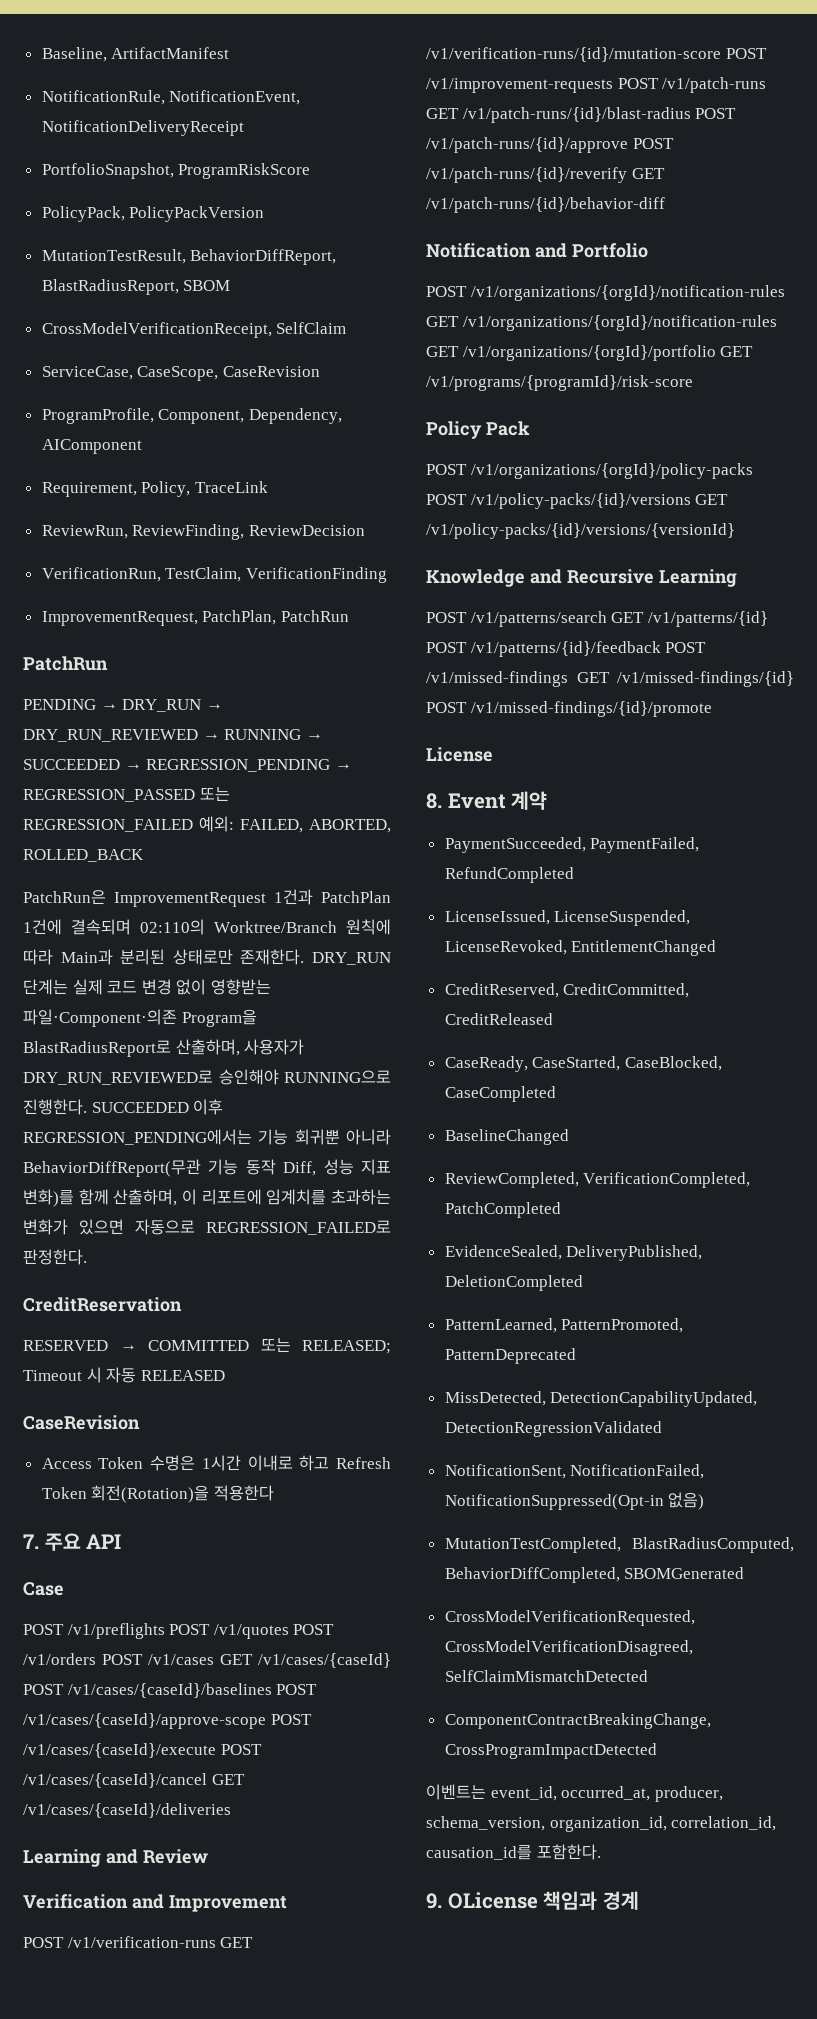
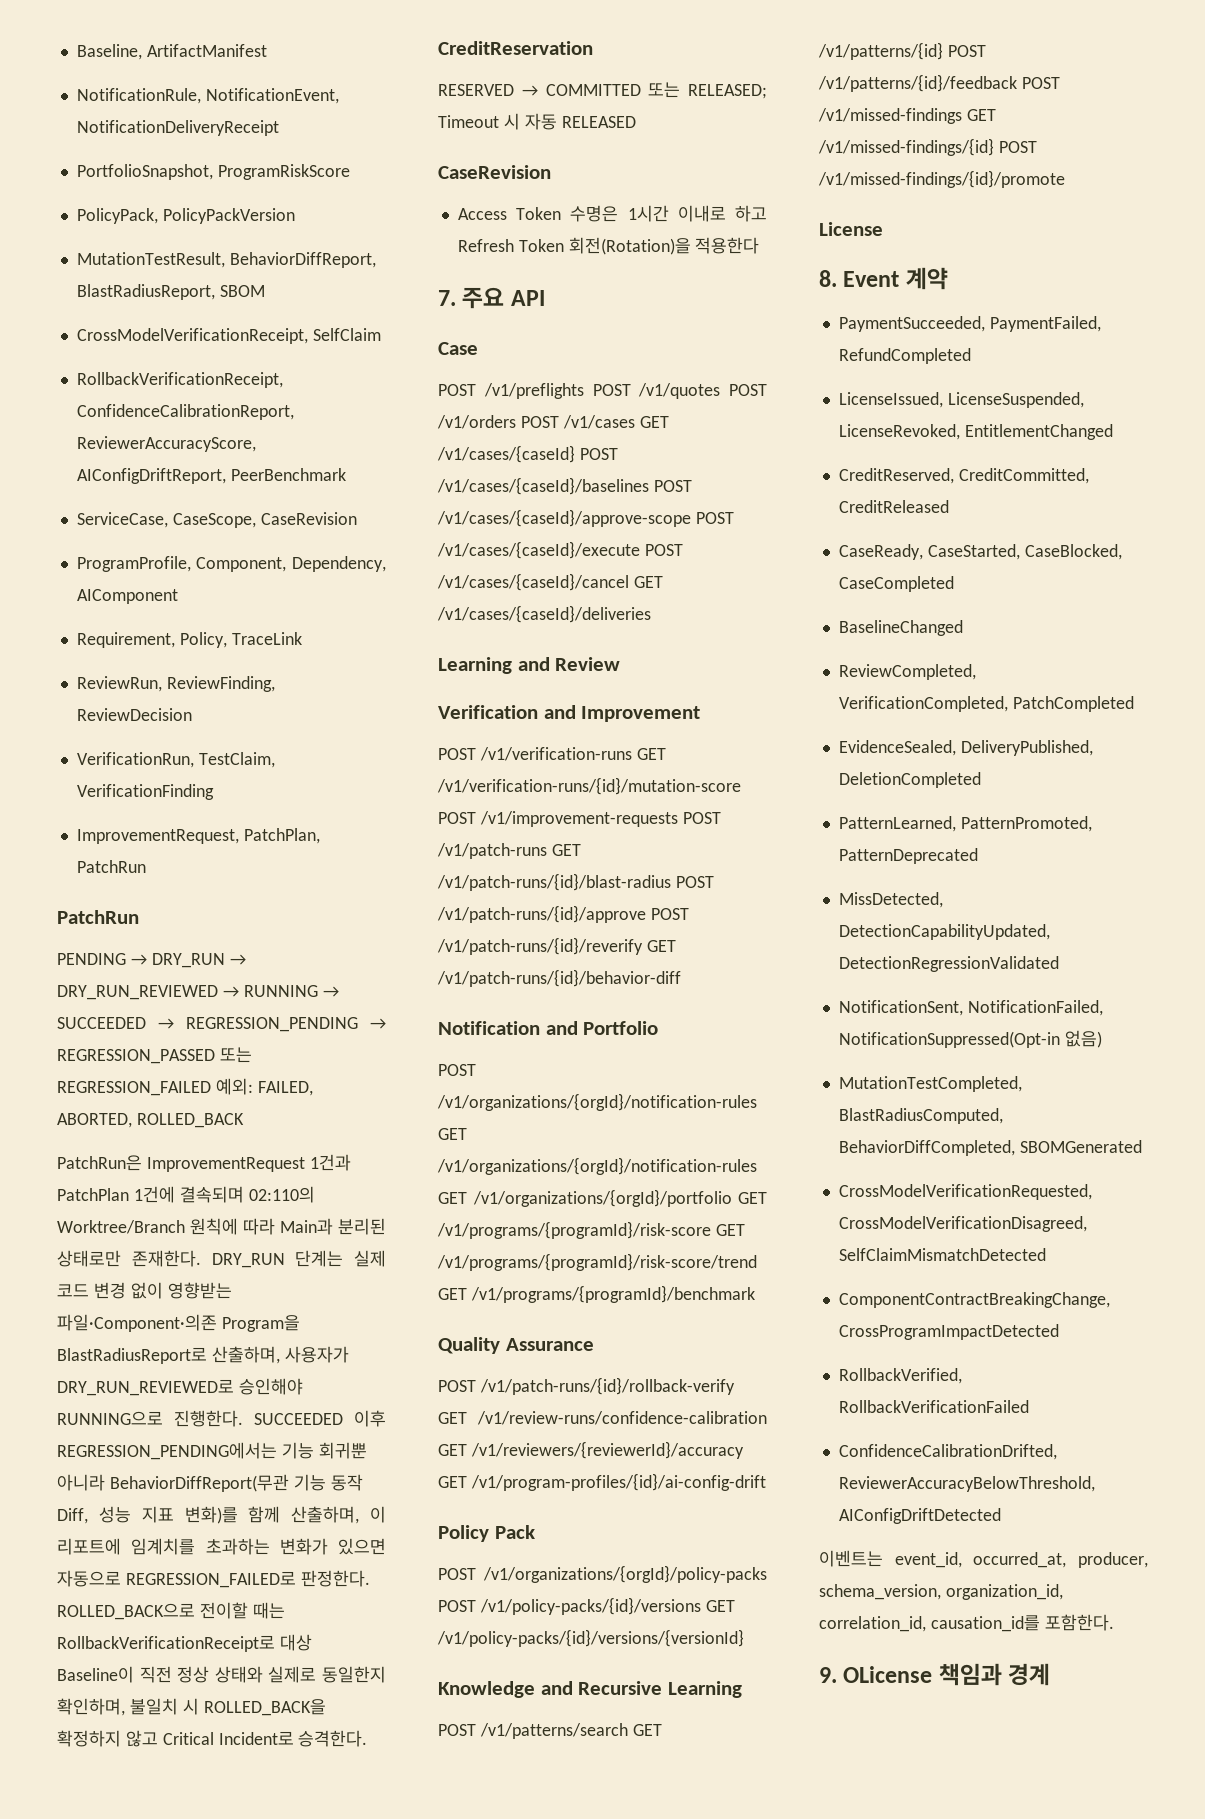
(347, 328) none -> [76,372,283,388] [76,404,294,420] [76,436,256,452] [76,468,346,484] // RollbackVerificationReceipt, ConfidenceCalibrationReport, ReviewerAccuracyScore, AIConfigDriftReport, PeerBenchmark
(87, 1257) none -> [57,1602,285,1620] [57,1634,312,1652] [57,1666,386,1683] [57,1698,326,1716] [57,1730,368,1747] ROLLED_BACK으로 전이할 때는 RollbackVerificationReceipt로 대상 Baseline이 직전 정상 상태와 실제로 동일한지 확인하며, 불일치 시 ROLLED_BACK을 확정하지 않고 Critical Incident로 승격한다.
(693, 383) none -> [715,1224,745,1236] [437,1253,757,1271] [438,1285,755,1303] [438,1337,594,1354] [438,1377,735,1395] [438,1411,767,1425] [438,1441,744,1459] [438,1473,766,1491] GET /v1/programs/{programId}/risk-score/trend GET /v1/programs/{programId}/benchmark // Quality Assurance // POST /v1/patch-runs/{id}/rollback-verify GET /v1/review-runs/confidence-calibration GET /v1/reviewers/{reviewerId}/accuracy GET /v1/program-profiles/{id}/ai-config-drift
(657, 1751) none -> [838,1368,962,1384] [838,1400,1029,1413] [838,1444,1057,1460] [838,1476,1095,1492] [838,1508,1001,1524] // RollbackVerified, RollbackVerificationFailed // ConfidenceCalibrationDrifted, ReviewerAccuracyBelowThreshold, AIConfigDriftDetected

